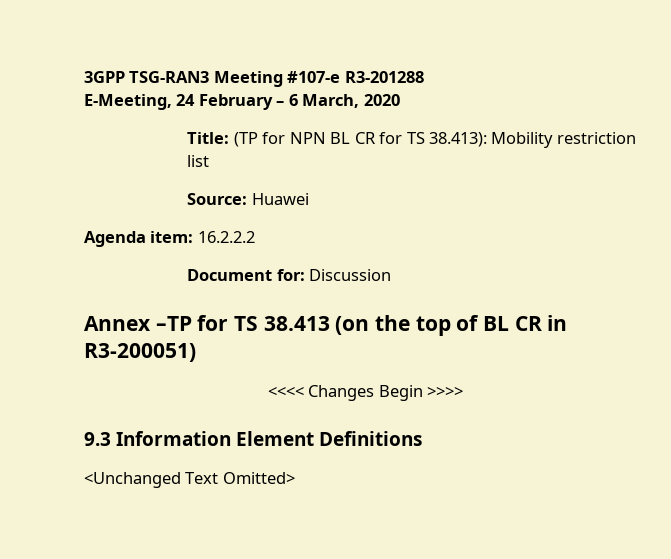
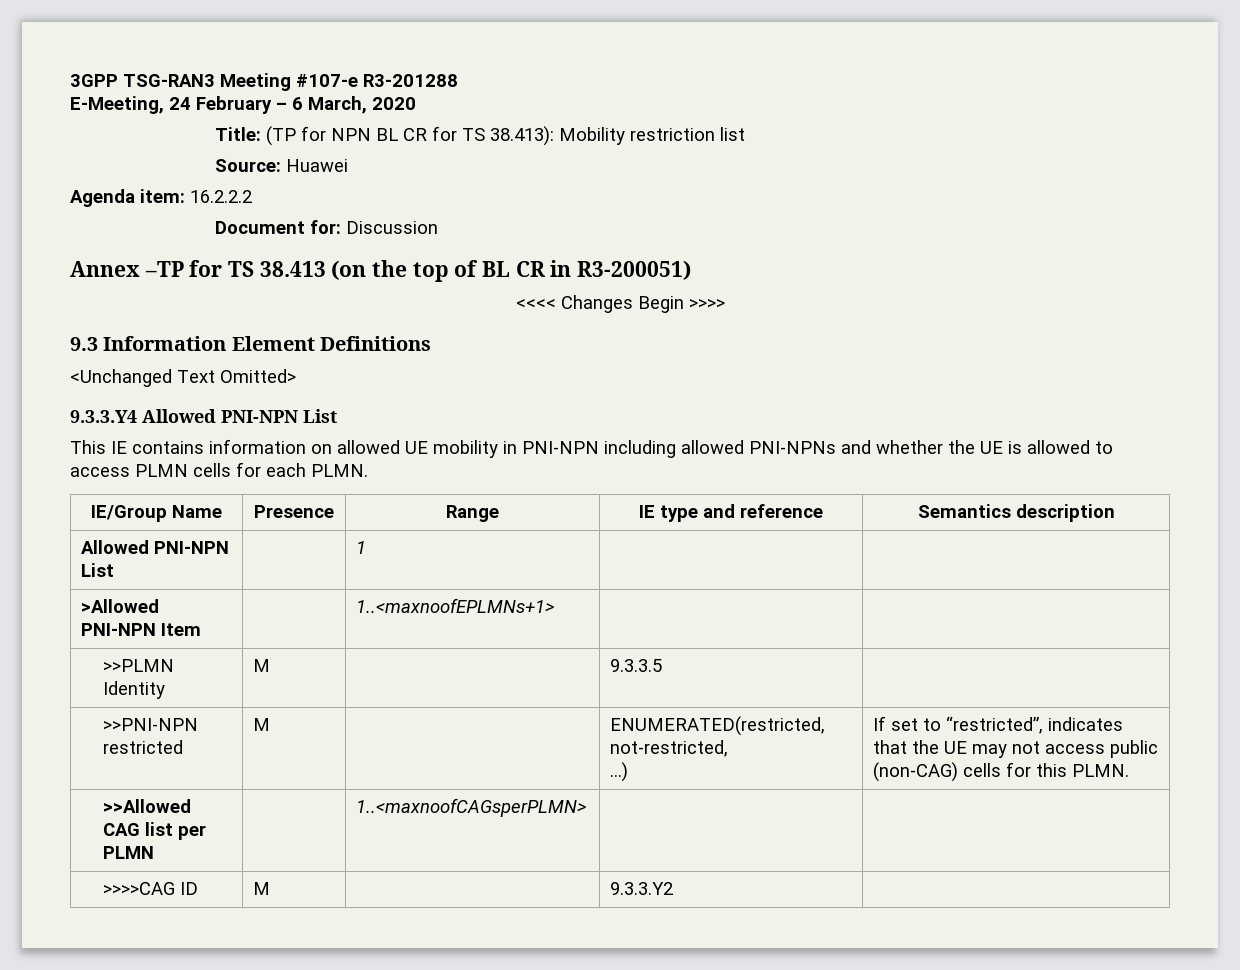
(295, 478) none -> [70,409,337,423] [70,439,1113,458] [70,462,368,477] [91,505,222,522] [254,505,334,518] [446,505,499,522] [639,504,823,522] [917,504,1115,522] [81,540,230,554] [81,563,115,577] [356,541,367,554] [81,599,160,613] [81,623,202,636] [356,598,555,613] [103,659,175,672] [103,681,166,699] [253,659,271,672] [610,659,663,672] [103,718,199,731] [103,740,184,754] [253,718,271,731] [610,716,826,736] [610,740,729,757] [610,762,629,782] [873,716,1124,734] [873,740,1159,758] [873,762,1130,782] [103,799,192,813] [103,822,207,840] [103,846,155,859] [356,798,587,817] [103,882,199,895] [253,882,271,895] [610,882,674,895] // 9.3.3.Y4 Allowed PNI-NPN List // This IE contains information on allowed UE mobility in PNI-NPN including allowed PNI-NPNs and whether the UE is allowed to access PLMN cells for each PLMN. // IE/Group Name | Presence | Range | IE type and reference | Semantics description // Allowed PNI-NPN List | | 1 | | // >Allowed PNI-NPN Item | | 1..<maxnoofEPLMNs+1> | | // >>PLMN Identity | M | | 9.3.3.5 | // >>PNI-NPN restricted | M | | ENUMERATED(restricted, not-restricted, // …) | If set to “restricted”, indicates that the UE may not access public (non-CAG) cells for this PLMN. // >>Allowed CAG list per PLMN | | 1..<maxnoofCAGsperPLMN> | | // >>>>CAG ID | M | | 9.3.3.Y2 |

